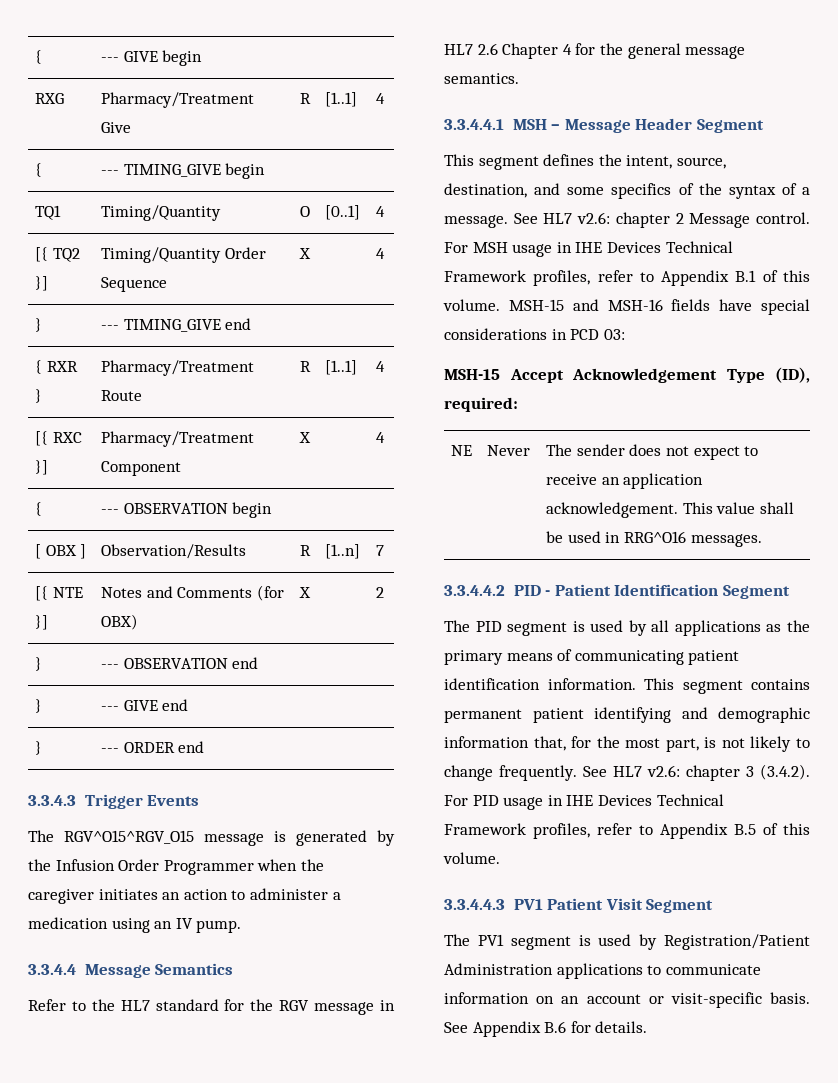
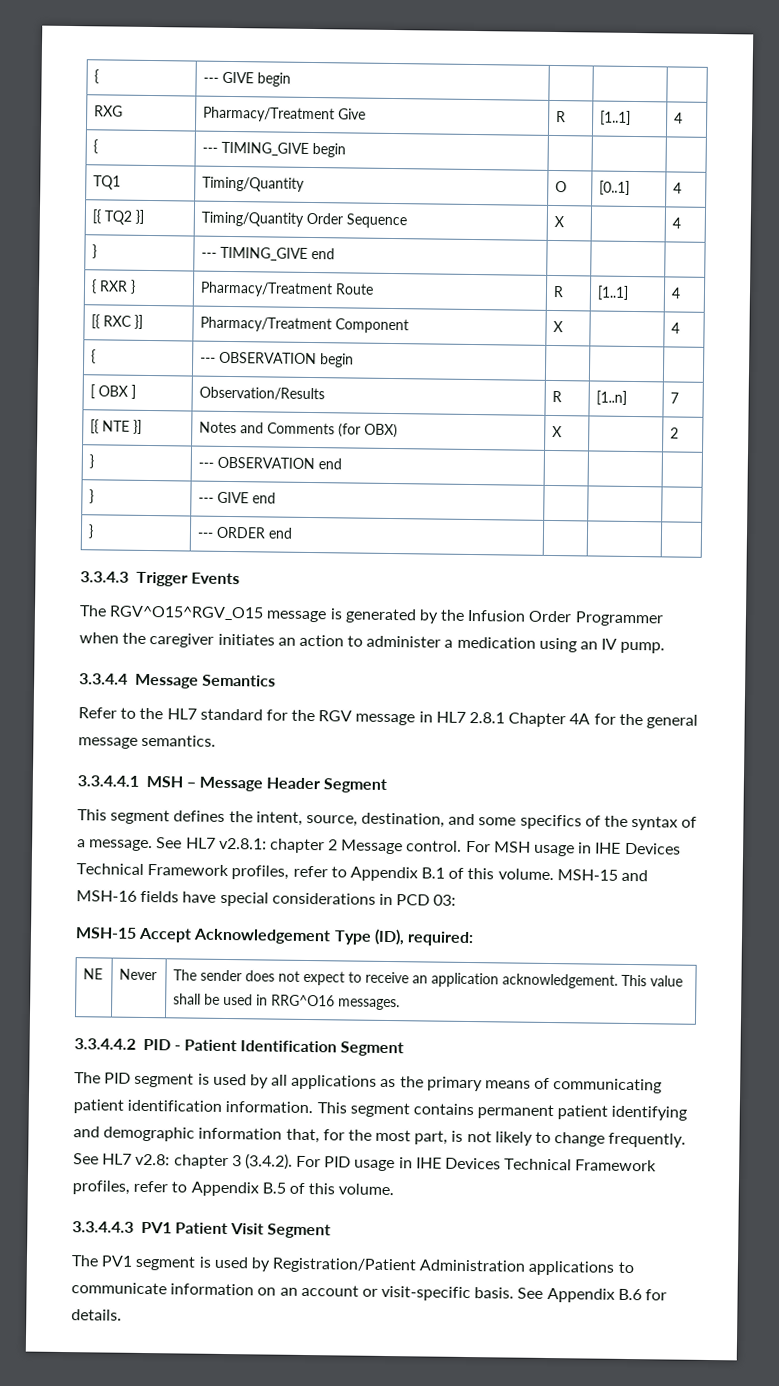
[477,43,572,59] 2.6 Chapter 4 -> [469,711,591,728] 2.8.1 Chapter 4A
[577,212,611,224] v2.6: -> [218,837,267,850] v2.8.1:
[647,765,680,777] v2.6: -> [135,1153,171,1166] v2.8:

